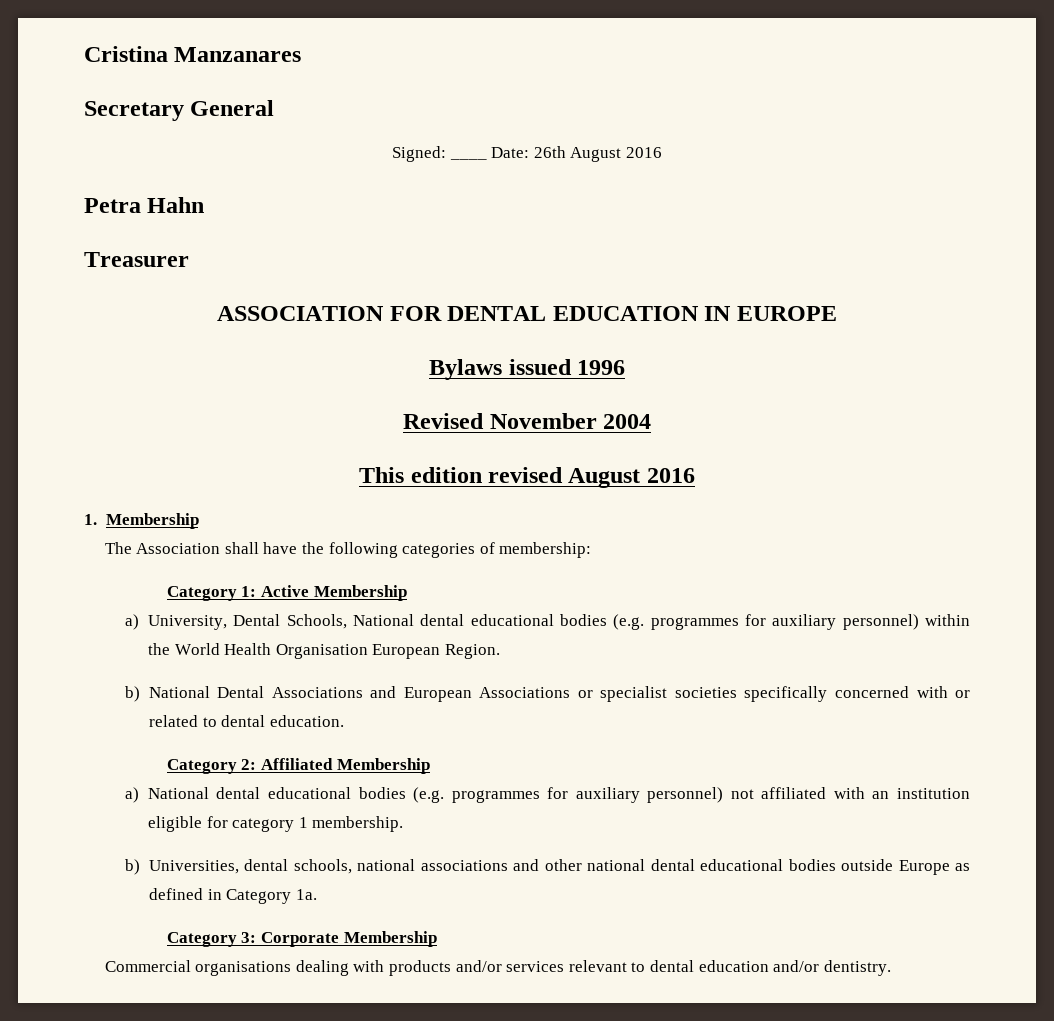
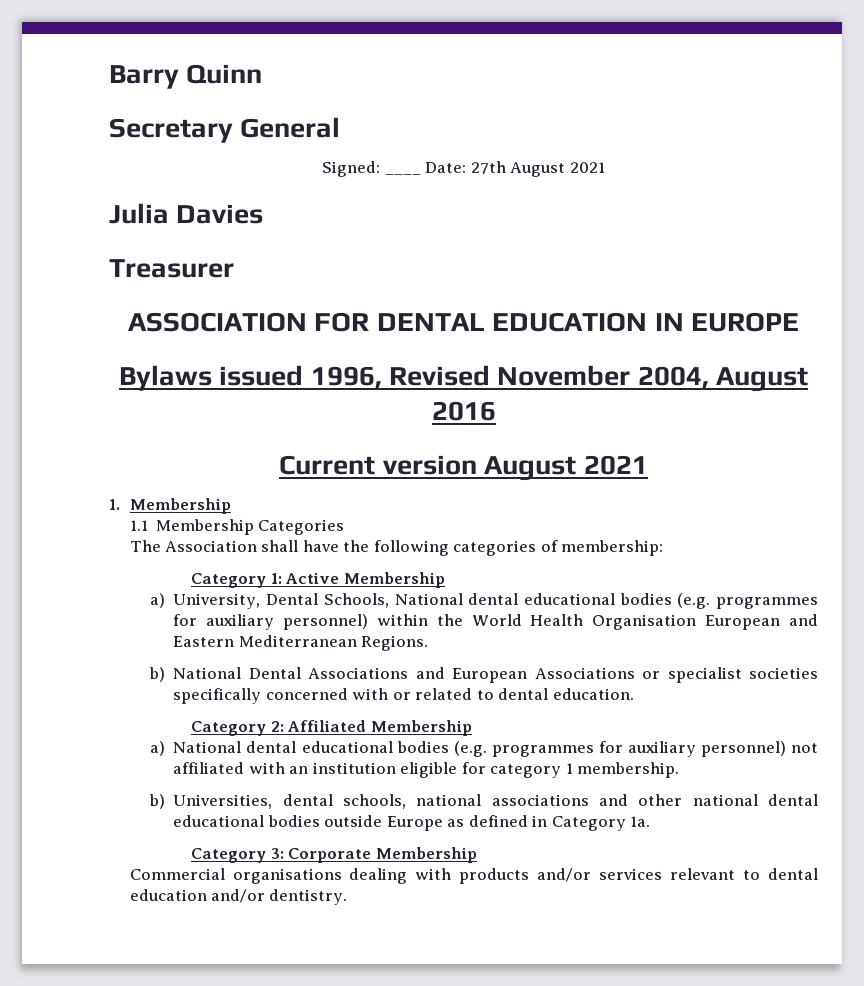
[84,46,302,62] Cristina Manzanares -> [109,64,263,89] Barry Quinn
[533,146,662,162] [84,197,205,213] 26th August 2016 // Petra Hahn -> [470,161,605,177] [109,203,264,224] 27th August 2021 // Julia Davies
[576,360,625,375] 1996 // -> [310,366,382,389] 1996,
[602,414,651,429] [359,467,695,488] 2004 // This edition revised August 2016 -> [637,366,809,392] [431,401,496,421] [279,455,648,481] 2004, August 2016 // Current version August 2021
(199, 521) none -> [129,519,345,535] // 1.1 Membership Categories
[444,644,500,659] Region. -> [789,614,818,626] [173,635,429,651] and Eastern Mediterranean Regions.

